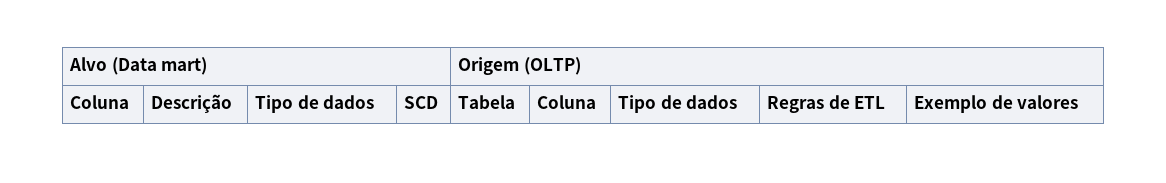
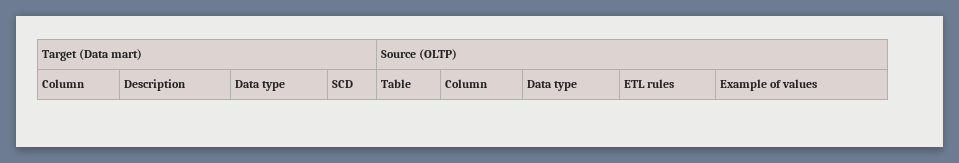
[68,57,107,71] Alvo -> [41,50,77,61] Target
[457,57,519,75] Origem -> [380,50,416,58] Source
[69,95,129,109] [150,94,232,114] [254,95,375,113] [403,96,438,109] [457,95,515,109] [536,95,596,109] [617,95,738,113] [766,95,886,113] [913,95,1079,113] Coluna | Descrição | Tipo de dados | SCD | Tabela | Coluna | Tipo de dados | Regras de ETL | Exemplo de valores -> [41,79,85,88] [123,79,186,91] [234,80,286,91] [331,80,353,88] [380,79,411,88] [444,79,488,88] [526,80,578,91] [623,79,675,88] [719,79,818,91] Column | Description | Data type | SCD | Table | Column | Data type | ETL rules | Example of values

